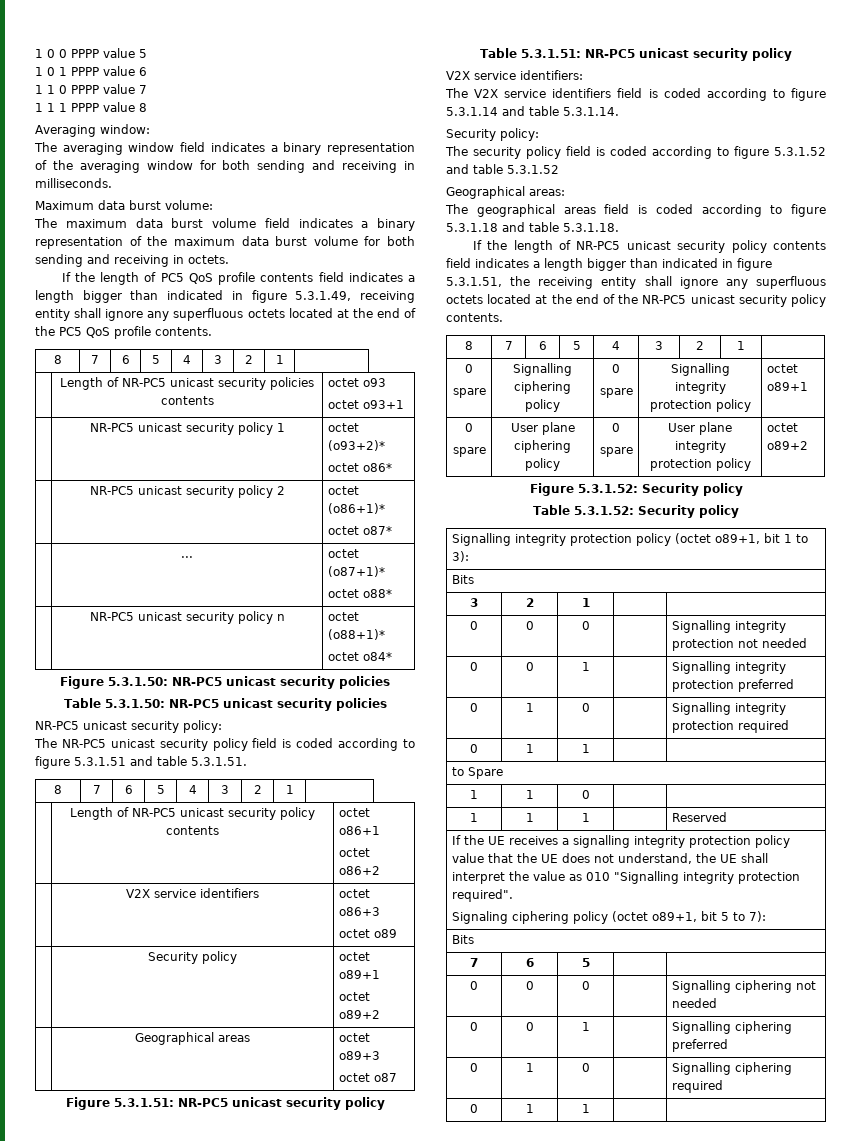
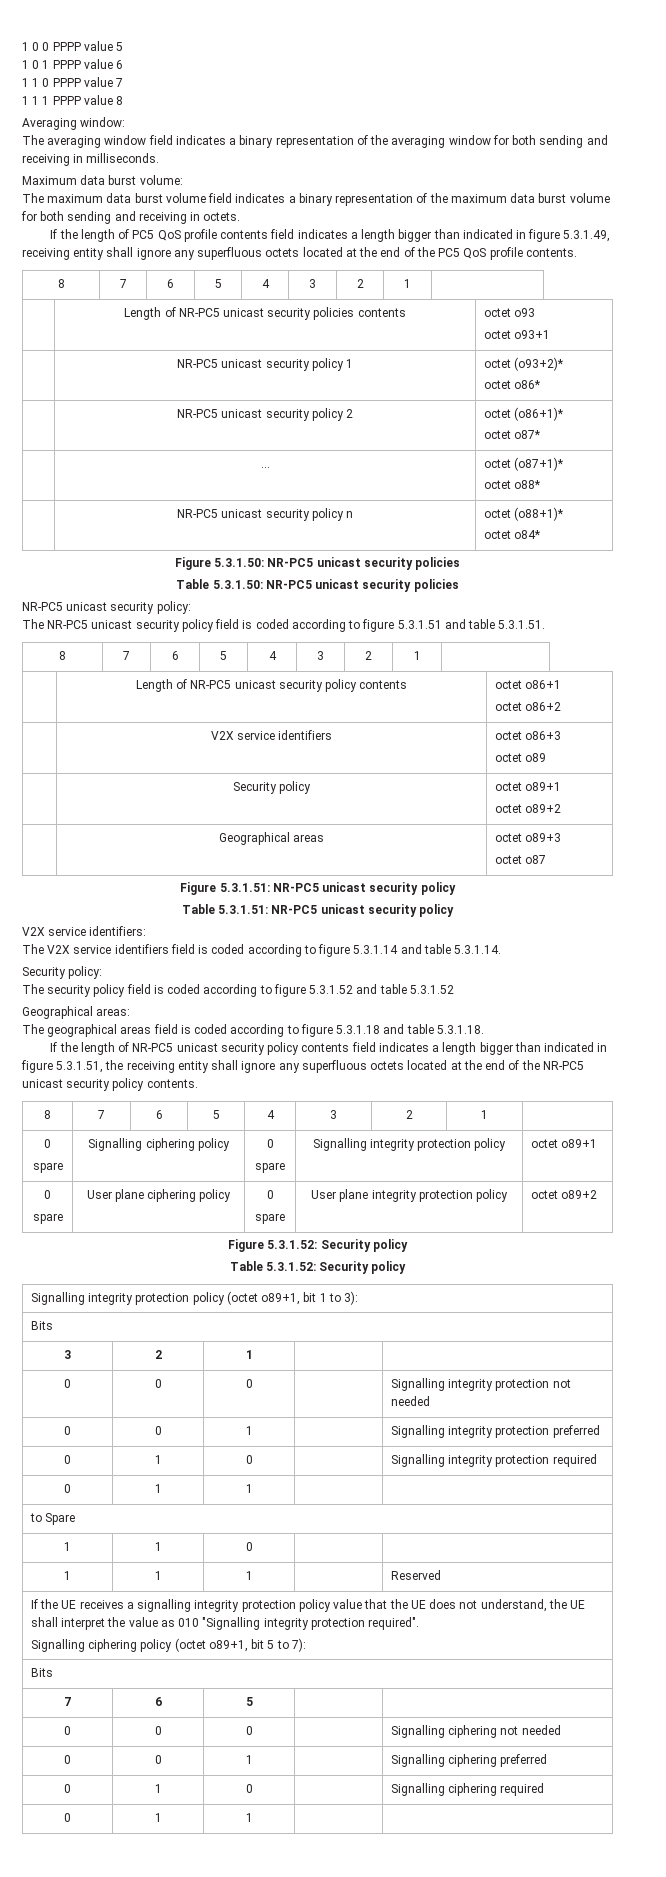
[451,911,508,924] Signaling -> [30,1639,85,1652] Signalling

